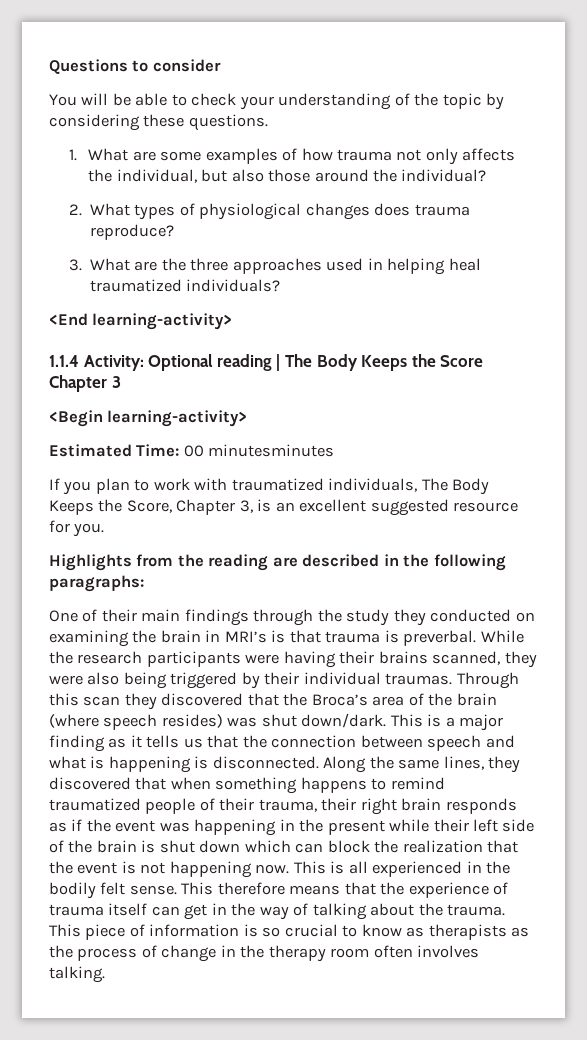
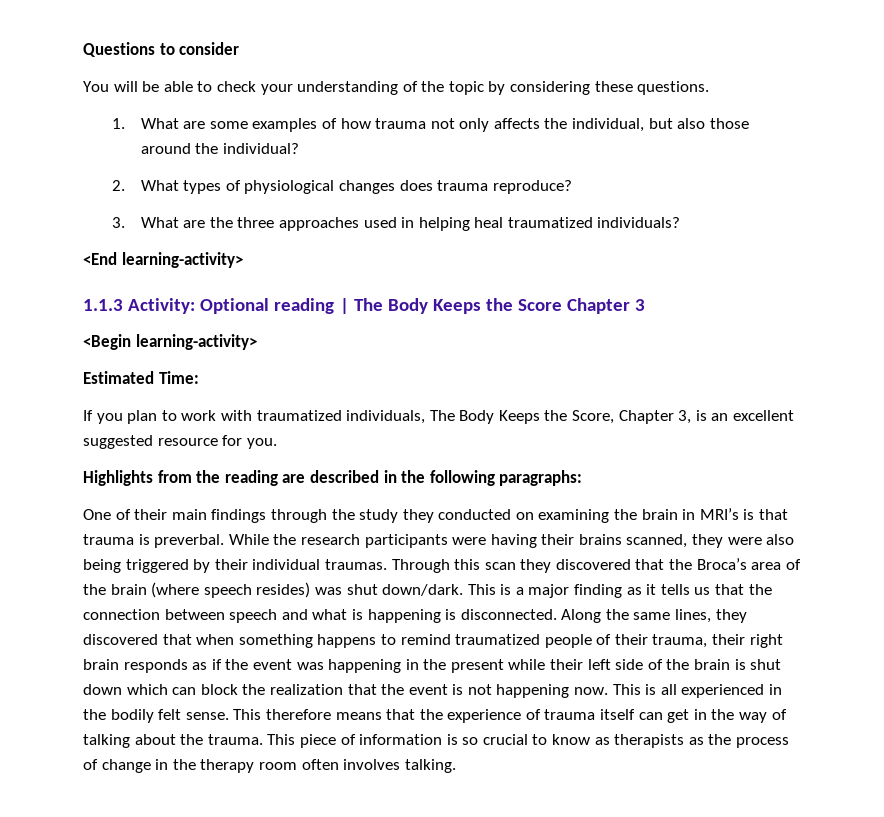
[49,355,79,367] 1.1.4 -> [83,299,123,311] 1.1.3
[183,444,335,457] 00 minutesminutes -> (199, 377) none

